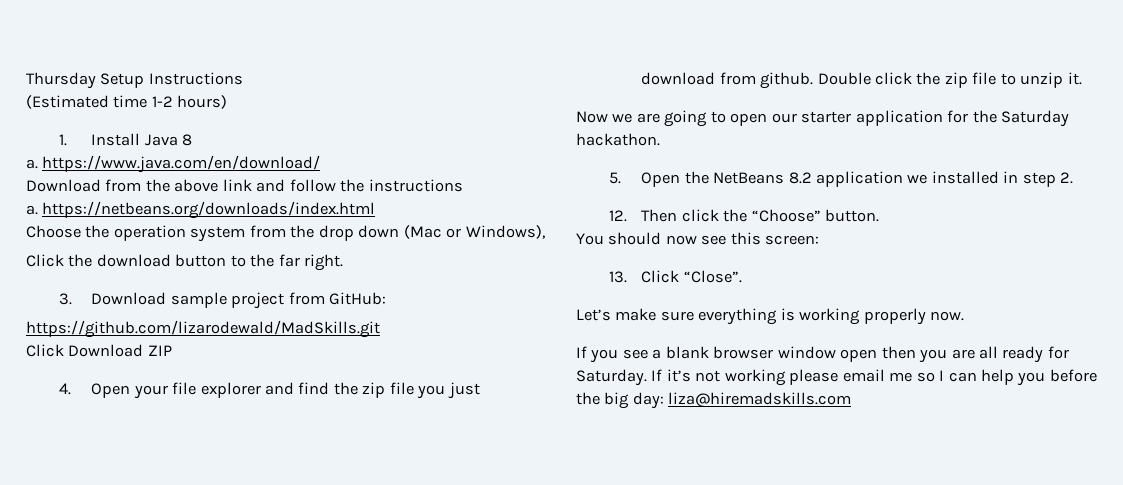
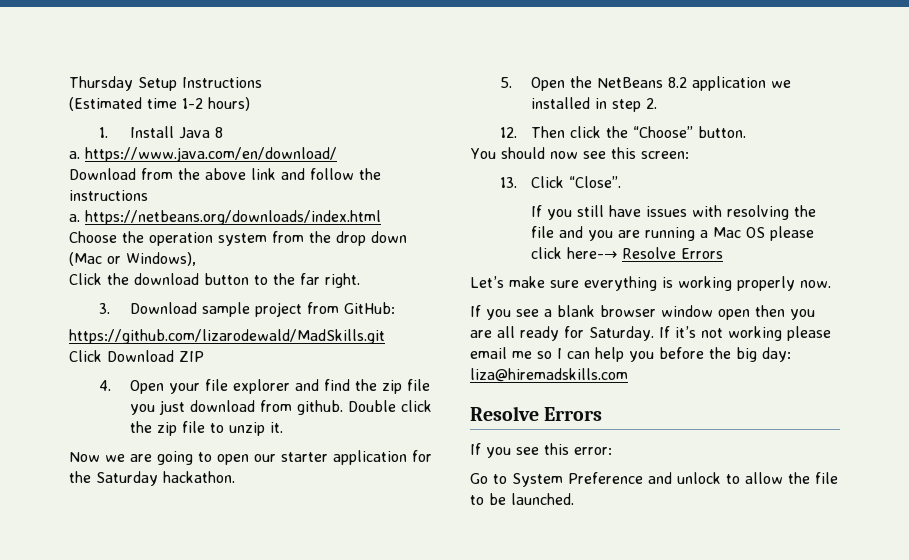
(742, 276) none -> [530,205,816,220] [530,226,814,241] [530,247,723,259] // If you still have issues with resolving the file and you are running a Mac OS please click here-→ Resolve Errors
(852, 399) none -> [470,406,603,421] [470,443,612,458] [470,472,838,487] [470,493,574,505] // Resolve Errors // If you see this error: // Go to System Preference and unlock to allow the file to be launched.

